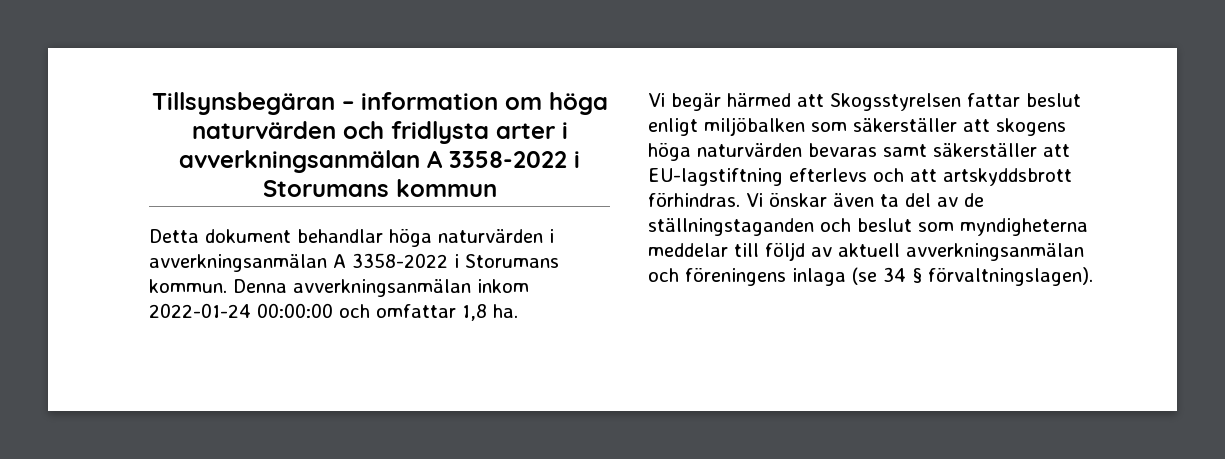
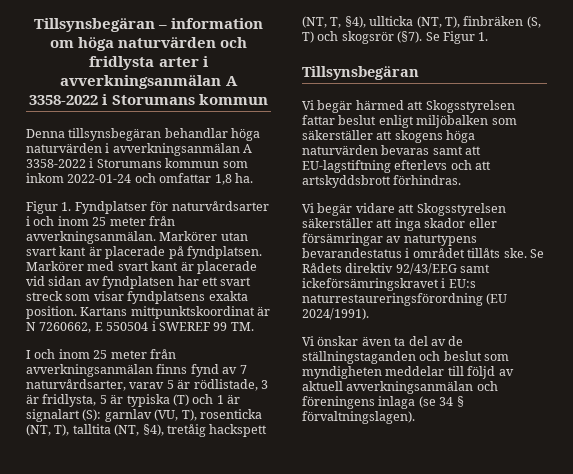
[149,229,291,243] Detta dokument -> [26,128,162,141] Denna tillsynsbegäran
[149,279,471,297] kommun. Denna avverkningsanmälan -> [165,158,248,168] kommun som
[257,303,333,318] 00:00:00 -> (132, 178) none
(518, 311) none -> [26,201,269,214] [26,216,175,226] [26,231,248,244] [26,246,262,259] [26,261,257,274] [26,276,252,289] [26,291,248,304] [26,306,271,319] [26,321,254,333] [26,349,176,359] [26,364,247,377] [26,379,268,391] [26,394,240,407] [26,409,262,422] [26,424,268,437] [302,16,541,28] [302,31,489,44] [302,66,419,80] // Figur 1. Fyndplatser för naturvårdsarter i och inom 25 meter från avverkningsanmälan. Markörer utan svart kant är placerade på fyndplatsen. Markörer med svart kant är placerade vid sidan av fyndplatsen har ett svart streck som visar fyndplatsens exakta position. Kartans mittpunktskoordinat är N 7260662, E 550504 i SWEREF 99 TM. // I och inom 25 meter från avverkningsanmälan finns fynd av 7 naturvårdsarter, varav 5 är rödlistade, 3 är fridlysta, 5 är typiska (T) och 1 är signalart (S): garnlav (VU, T), rosenticka (NT, T), talltita (NT, §4), tretåig hackspett (NT, T, §4), ullticka (NT, T), finbräken (S, T) och skogsrör (§7). Se Figur 1. // Tillsynsbegäran
[933,143,1037,157] säkerställer -> (463, 150) none
(740, 199) none -> [302,203,506,216] [302,218,497,231] [302,233,477,246] [302,248,544,258] [302,263,491,275] [302,278,476,291] [302,293,508,306] [302,308,369,320] // Vi begär vidare att Skogsstyrelsen säkerställer att inga skador eller försämringar av naturtypens bevarandestatus i området tillåts ske. Se Rådets direktiv 92/43/EEG samt ickeförsämringskravet i EU:s naturrestaureringsförordning (EU 2024/1991). //
[960,218,1088,236] myndigheterna -> [302,366,382,379] myndigheten

